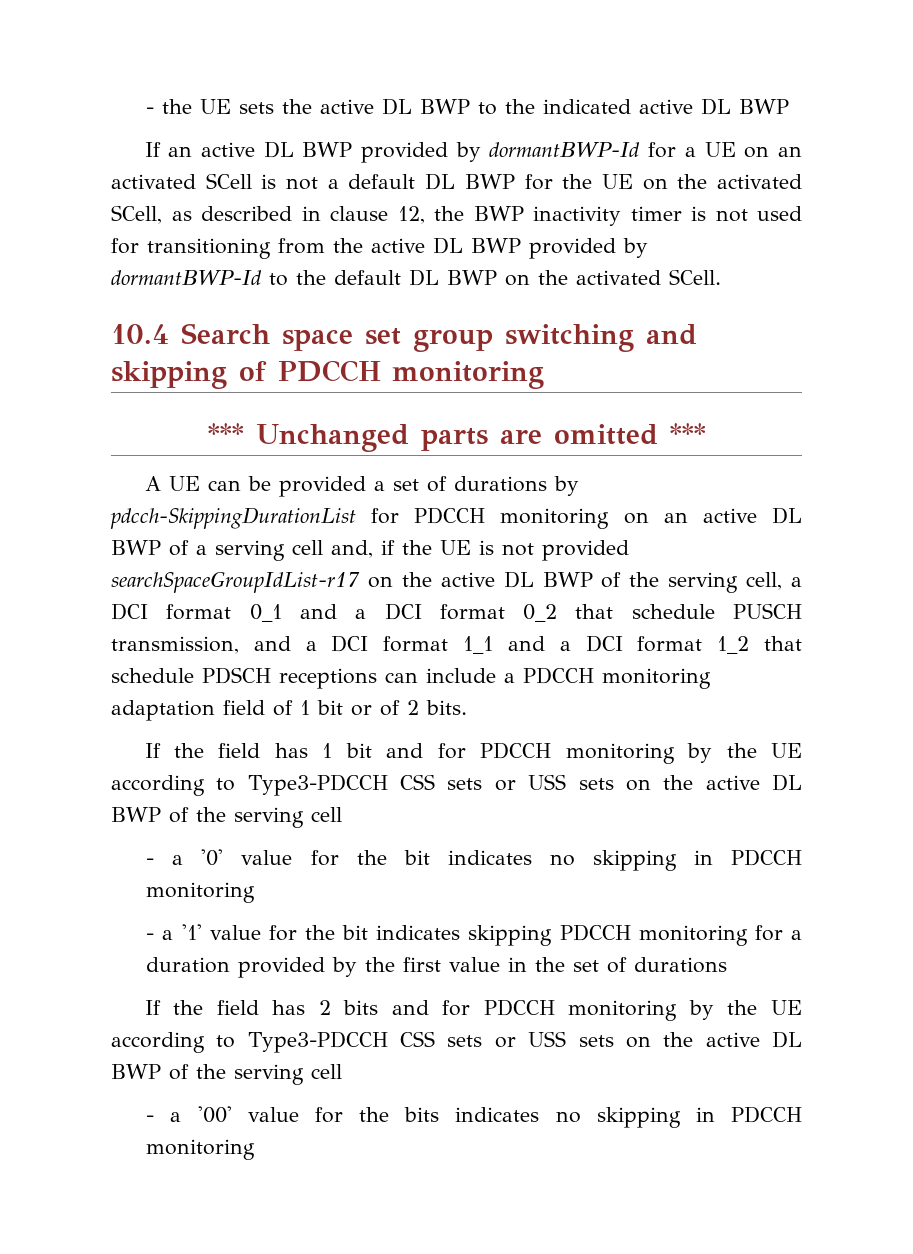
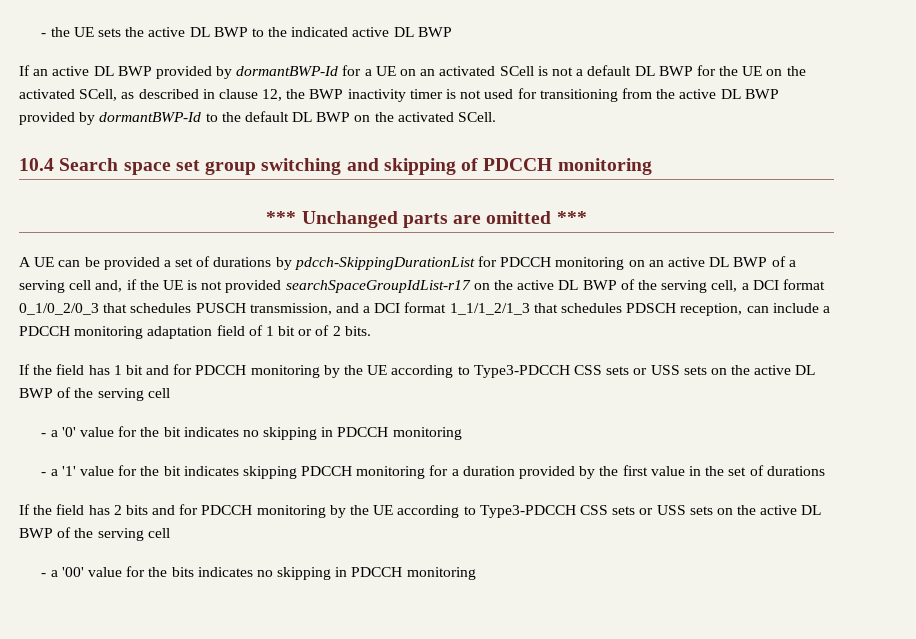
[249,603,715,622] 0_1 and a DCI format 0_2 that schedule -> [19,303,192,315] 0_1/0_2/0_3 that schedules
[463,635,803,654] [111,667,377,689] 1_1 and a DCI format 1_2 that schedule PDSCH receptions -> [449,303,743,316] 1_1/1_2/1_3 that schedules PDSCH reception,

